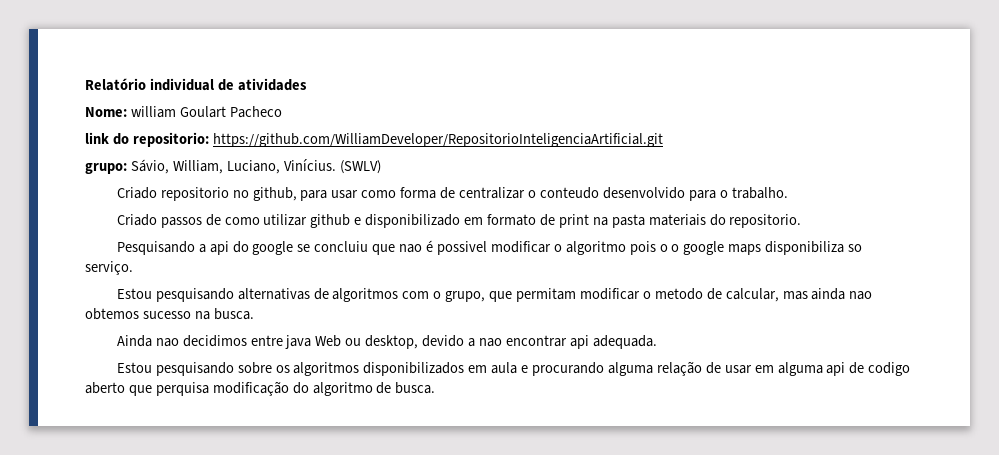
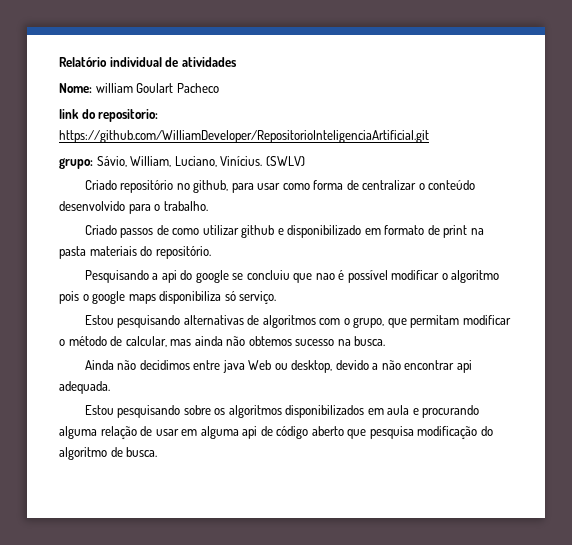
[160,187,229,201] repositorio -> [120,180,174,193] repositório
[539,187,599,199] conteudo -> [428,180,476,190] conteúdo
[729,214,802,228] repositorio. -> [155,246,211,259] repositório.
[436,241,487,255] possivel -> [347,270,388,283] possível
[671,244,680,252] o -> (89, 297) none
[848,244,863,252] so -> [224,291,236,301] só
[654,288,703,300] metodo -> [68,336,107,346] método
[849,291,873,300] nao -> [226,336,246,346] não
[155,338,179,347] nao -> [117,360,137,370] não
[478,338,502,347] nao -> [381,360,401,370] não
[868,362,911,376] codigo -> [276,426,309,439] código
[155,382,209,396] perquisa -> [369,426,414,439] pesquisa

